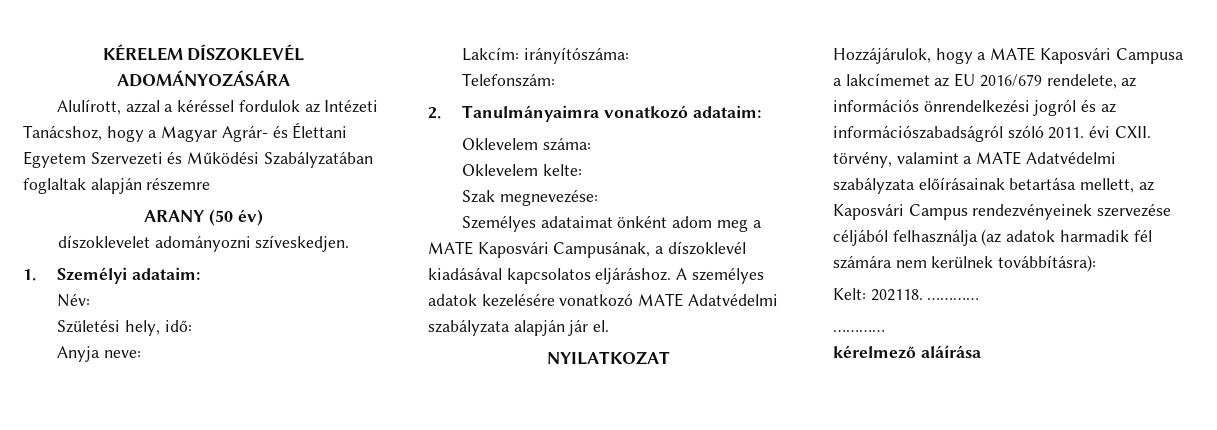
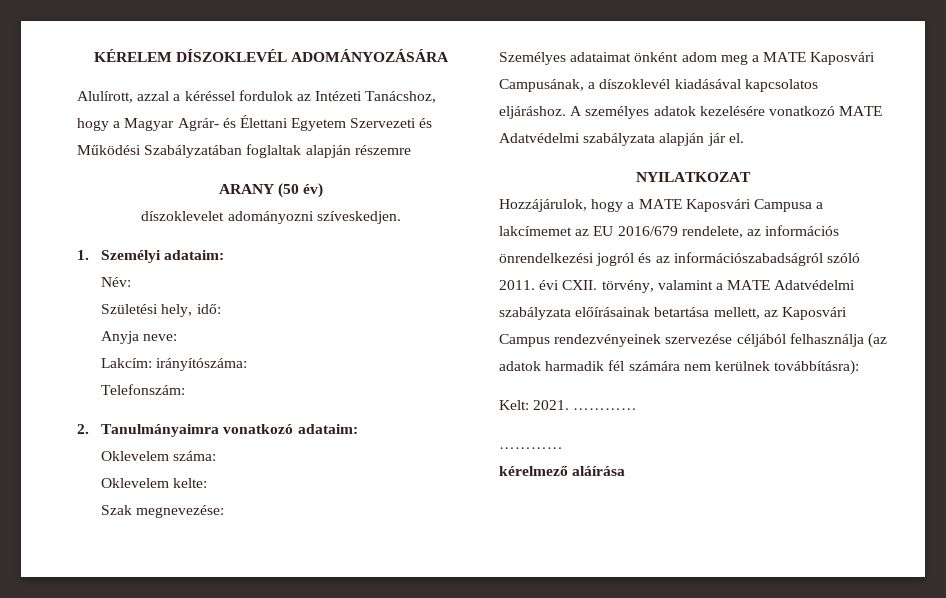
[870,289,923,301] 202118. -> [533,400,570,410] 2021.

